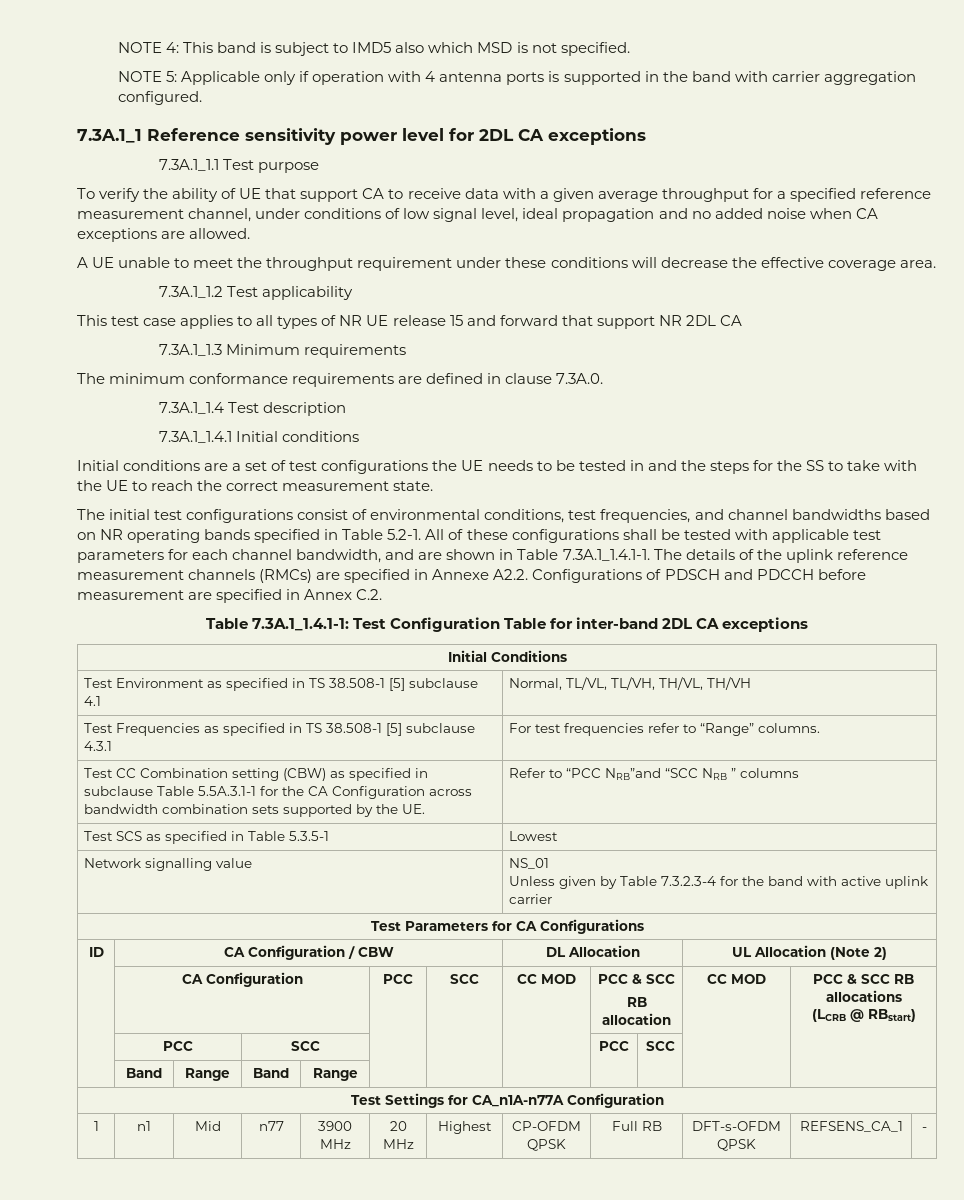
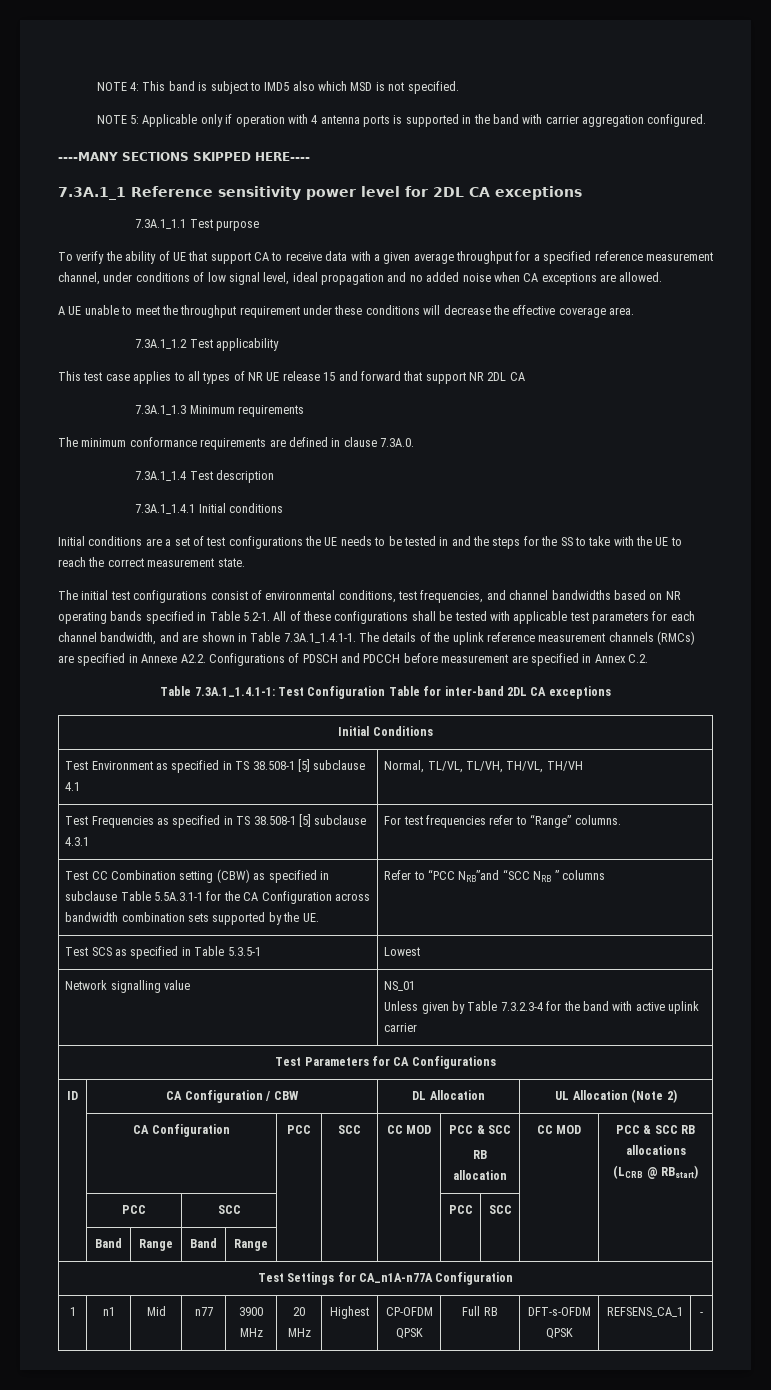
(202, 98) none -> [58,152,310,161] // ----MANY SECTIONS SKIPPED HERE----

